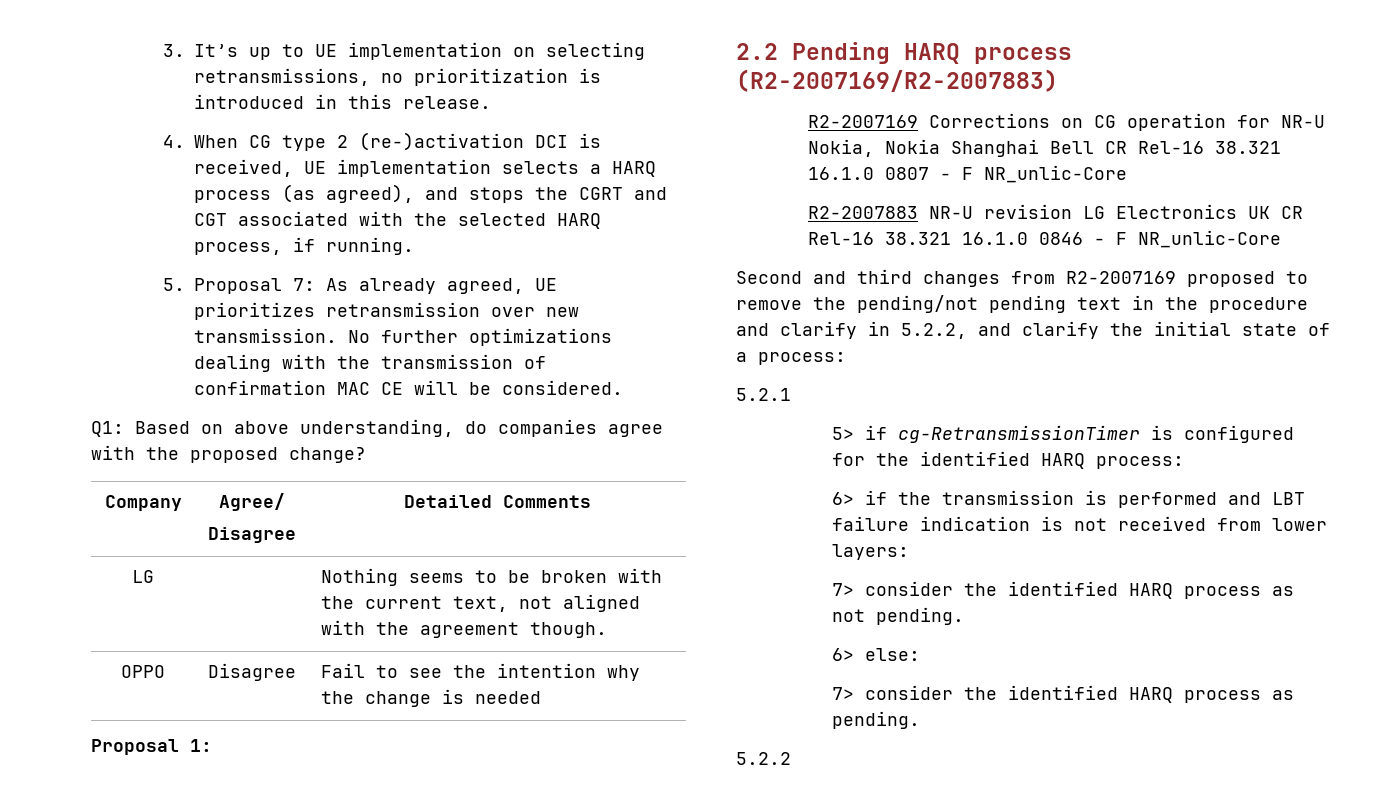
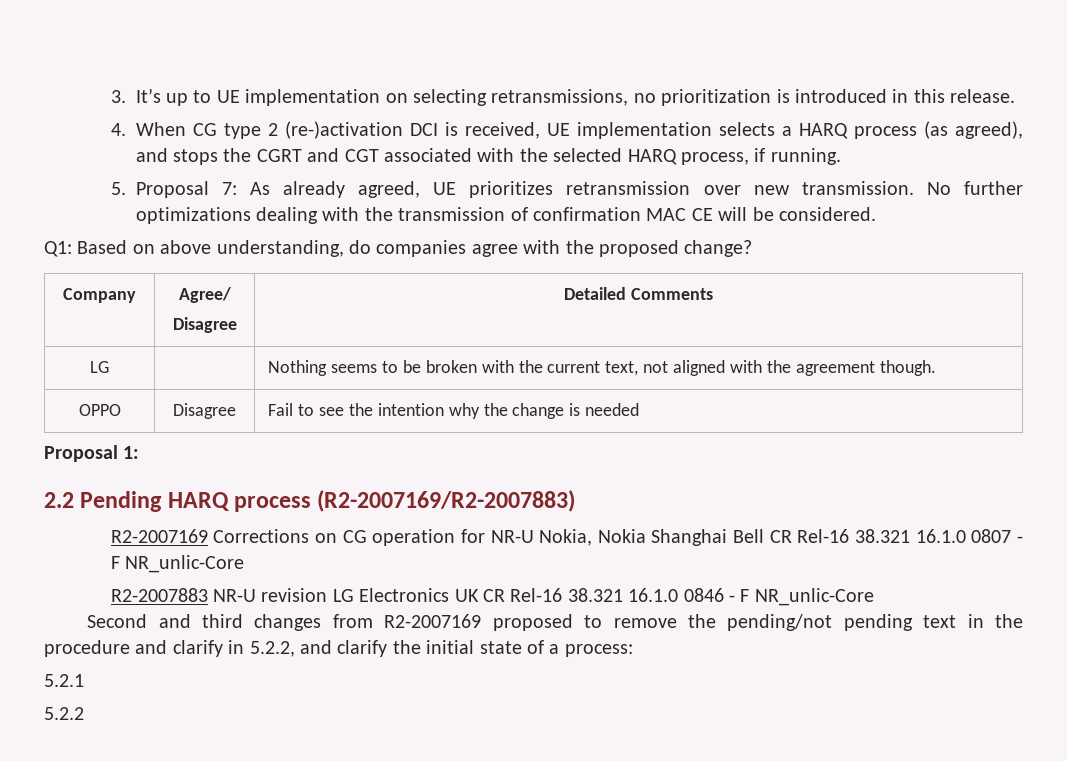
[832,425,1295,443] [832,451,1185,469] [832,490,1306,508] [832,516,1328,531] [832,544,910,560] [832,581,1295,599] [832,607,965,625] [832,648,921,661] [832,685,1295,703] [832,711,921,729] // 5> if cg-RetransmissionTimer is configured for the identified HARQ process: // 6> if the transmission is performed and LBT failure indication is not received from lower layers: // 7> consider the identified HARQ process as not pending. // 6> else: // 7> consider the identified HARQ process as pending. -> (84, 680) none

